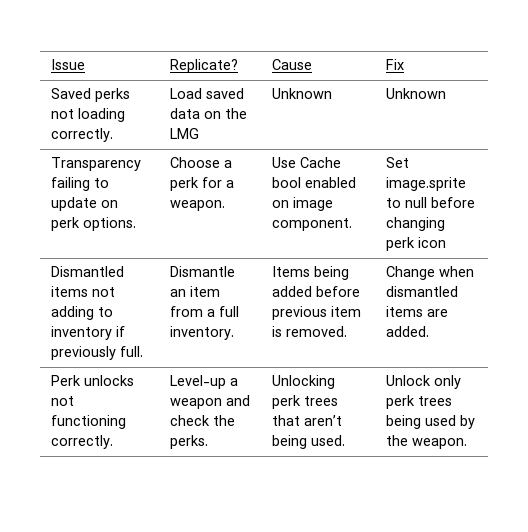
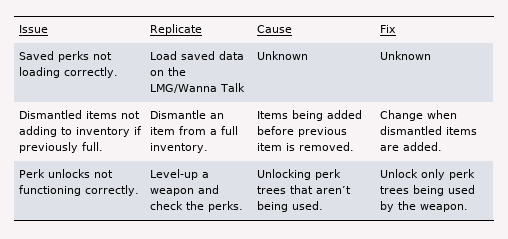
[170,59,239,73] Replicate? -> [149,24,202,35] Replicate
[170,128,200,139] LMG -> [149,83,245,93] LMG/Wanna Talk
[51,157,142,171] [51,177,110,191] [51,197,119,211] [51,217,137,231] [170,157,233,168] [170,177,235,191] [170,200,226,211] [272,157,342,168] [272,177,357,188] [272,197,334,211] [272,218,353,231] [386,157,410,168] [386,177,467,191] [386,197,476,208] [386,217,446,231] [386,237,447,251] // Transparency failing to update on perk options. | Choose a perk for a weapon. | Use Cache bool enabled on image component. | Set image.sprite to null before changing perk icon -> (431, 55) none

